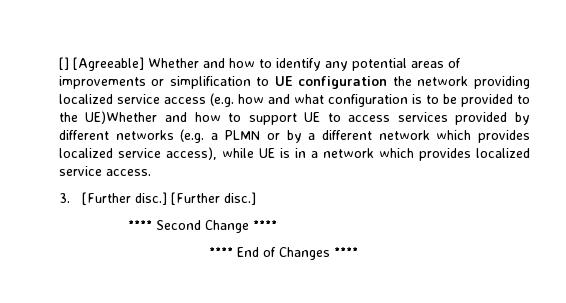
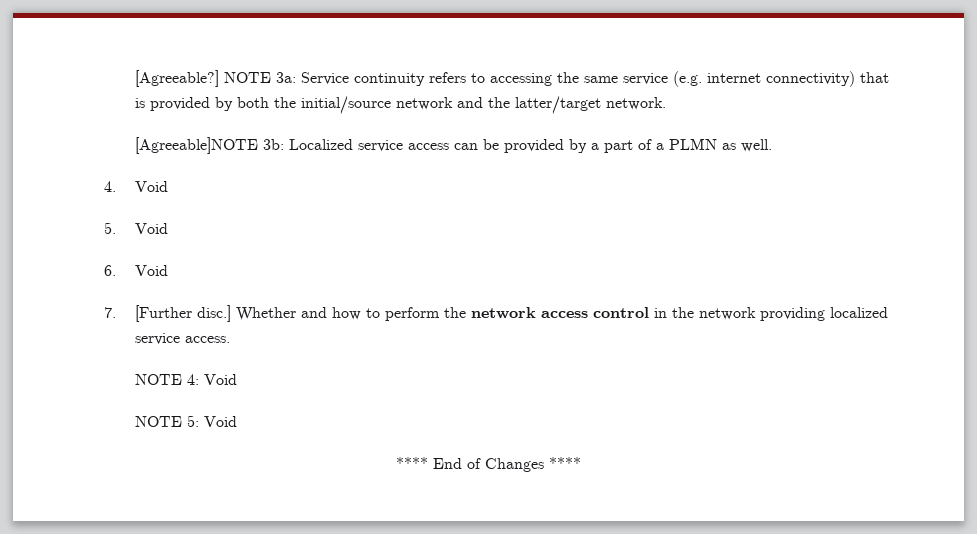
[58,57,461,71] [58,76,388,89] [] [Agreeable] Whether and how to identify any potential areas of improvements or simplification to UE configuration -> [134,70,889,87] [134,96,666,114] [134,137,772,154] [104,181,168,192] [104,222,168,234] [104,265,168,276] [104,305,667,322] [Agreeable?] NOTE 3a: Service continuity refers to accessing the same service (e.g. internet connectivity) that is provided by both the initial/source network and the latter/target network. // [Agreeable]NOTE 3b: Localized service access can be provided by a part of a PLMN as well. // 4. Void // 5. Void // 6. Void // 7. [Further disc.] Whether and how to perform the network access control in
[163,93,530,107] [58,111,530,125] [58,129,530,143] [58,147,530,161] [58,166,151,176] [58,192,256,205] [127,220,277,233] access (e.g. how and what configuration is to be provided to the UE)Whether and how to support UE to access services provided by different networks (e.g. a PLMN or by a different network which provides localized service access), while UE is in a network which provides localized service access. // 3. [Further disc.] [Further disc.] // **** Second Change **** -> [184,336,230,343] [134,374,237,385] [134,415,237,427] access. // NOTE 4: Void // NOTE 5: Void

